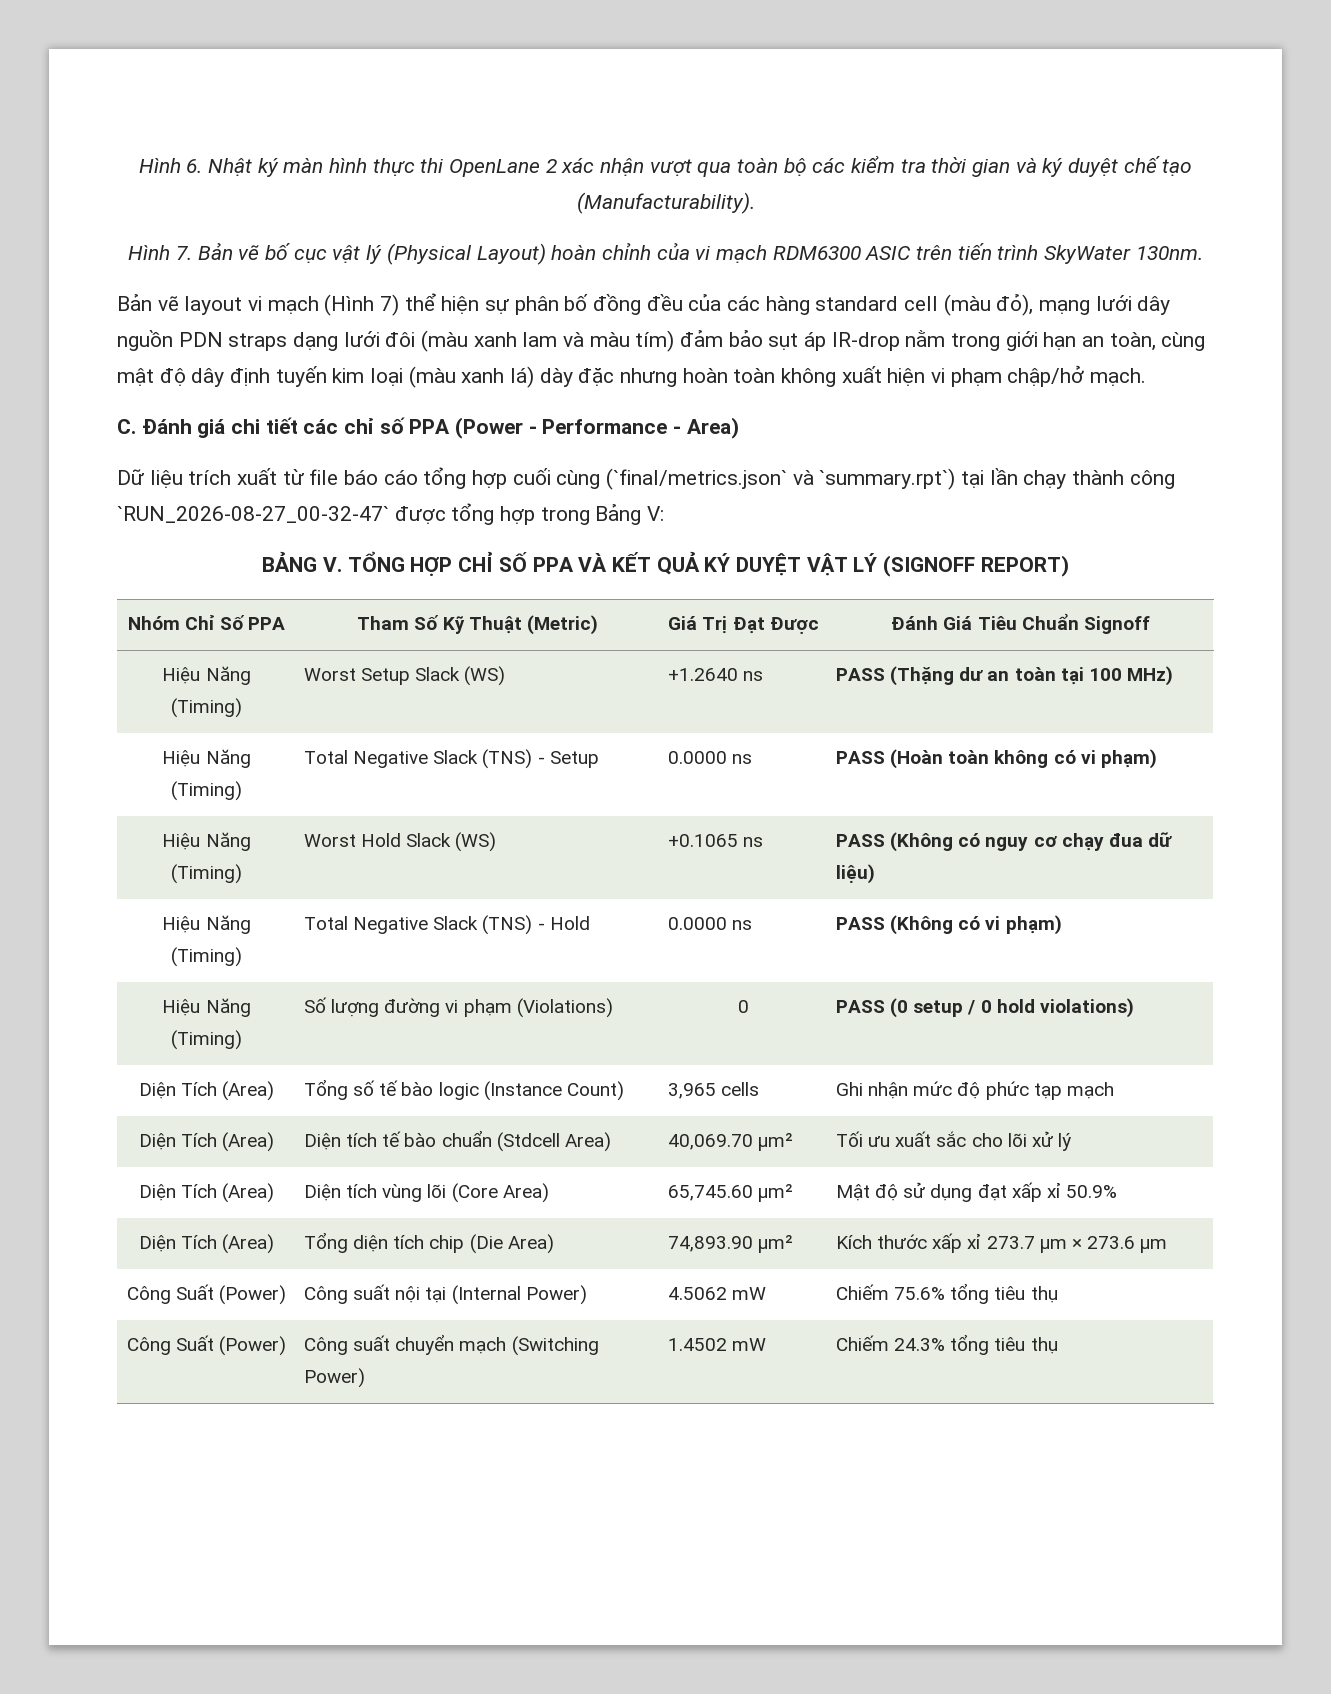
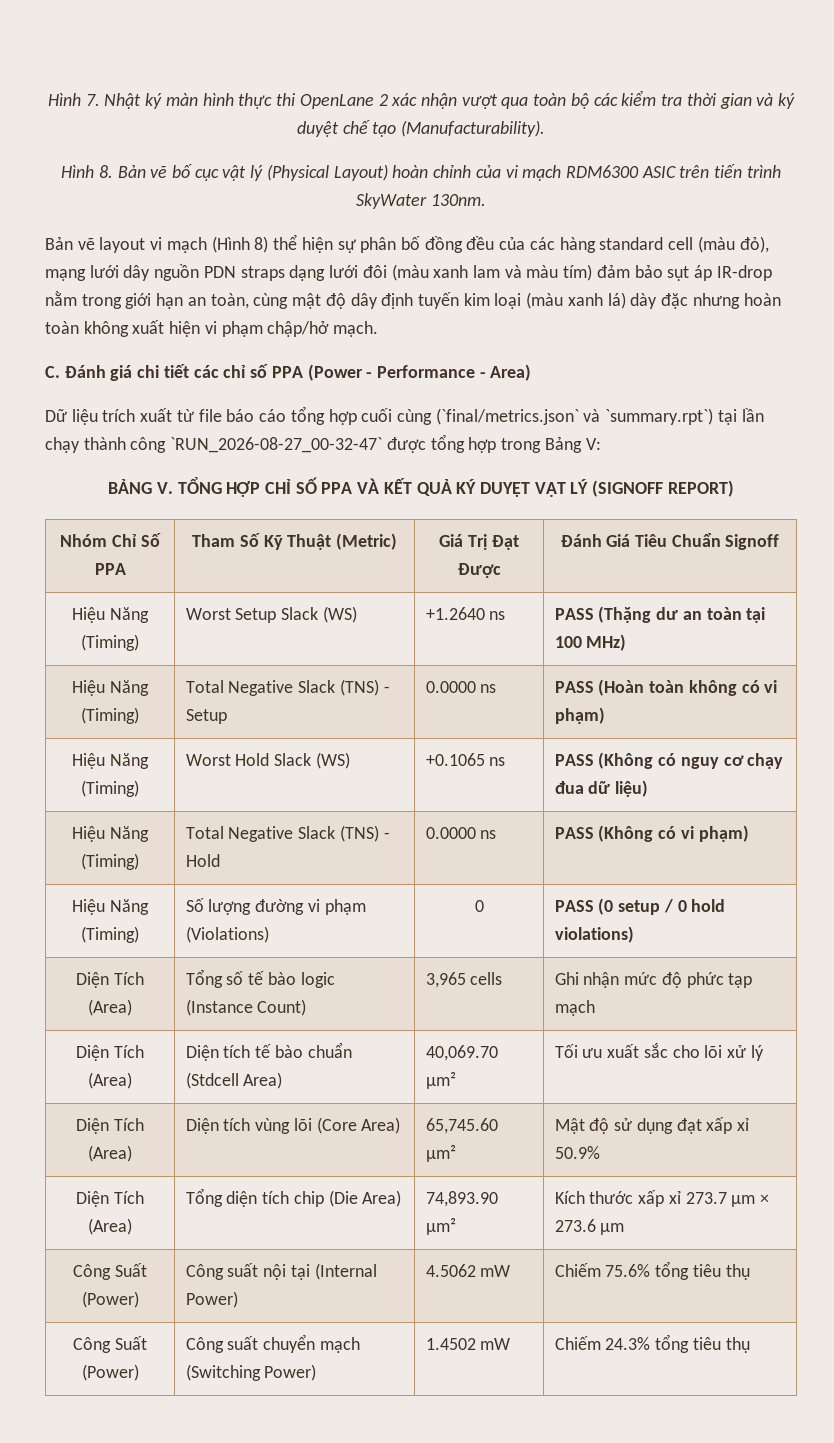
[138,158,203,173] Hình 6. -> [48,93,100,106] Hình 7.
[176,246,193,260] 7. -> [98,165,113,178] 8.
[380,294,400,316] 7) -> [254,236,269,253] 8)

